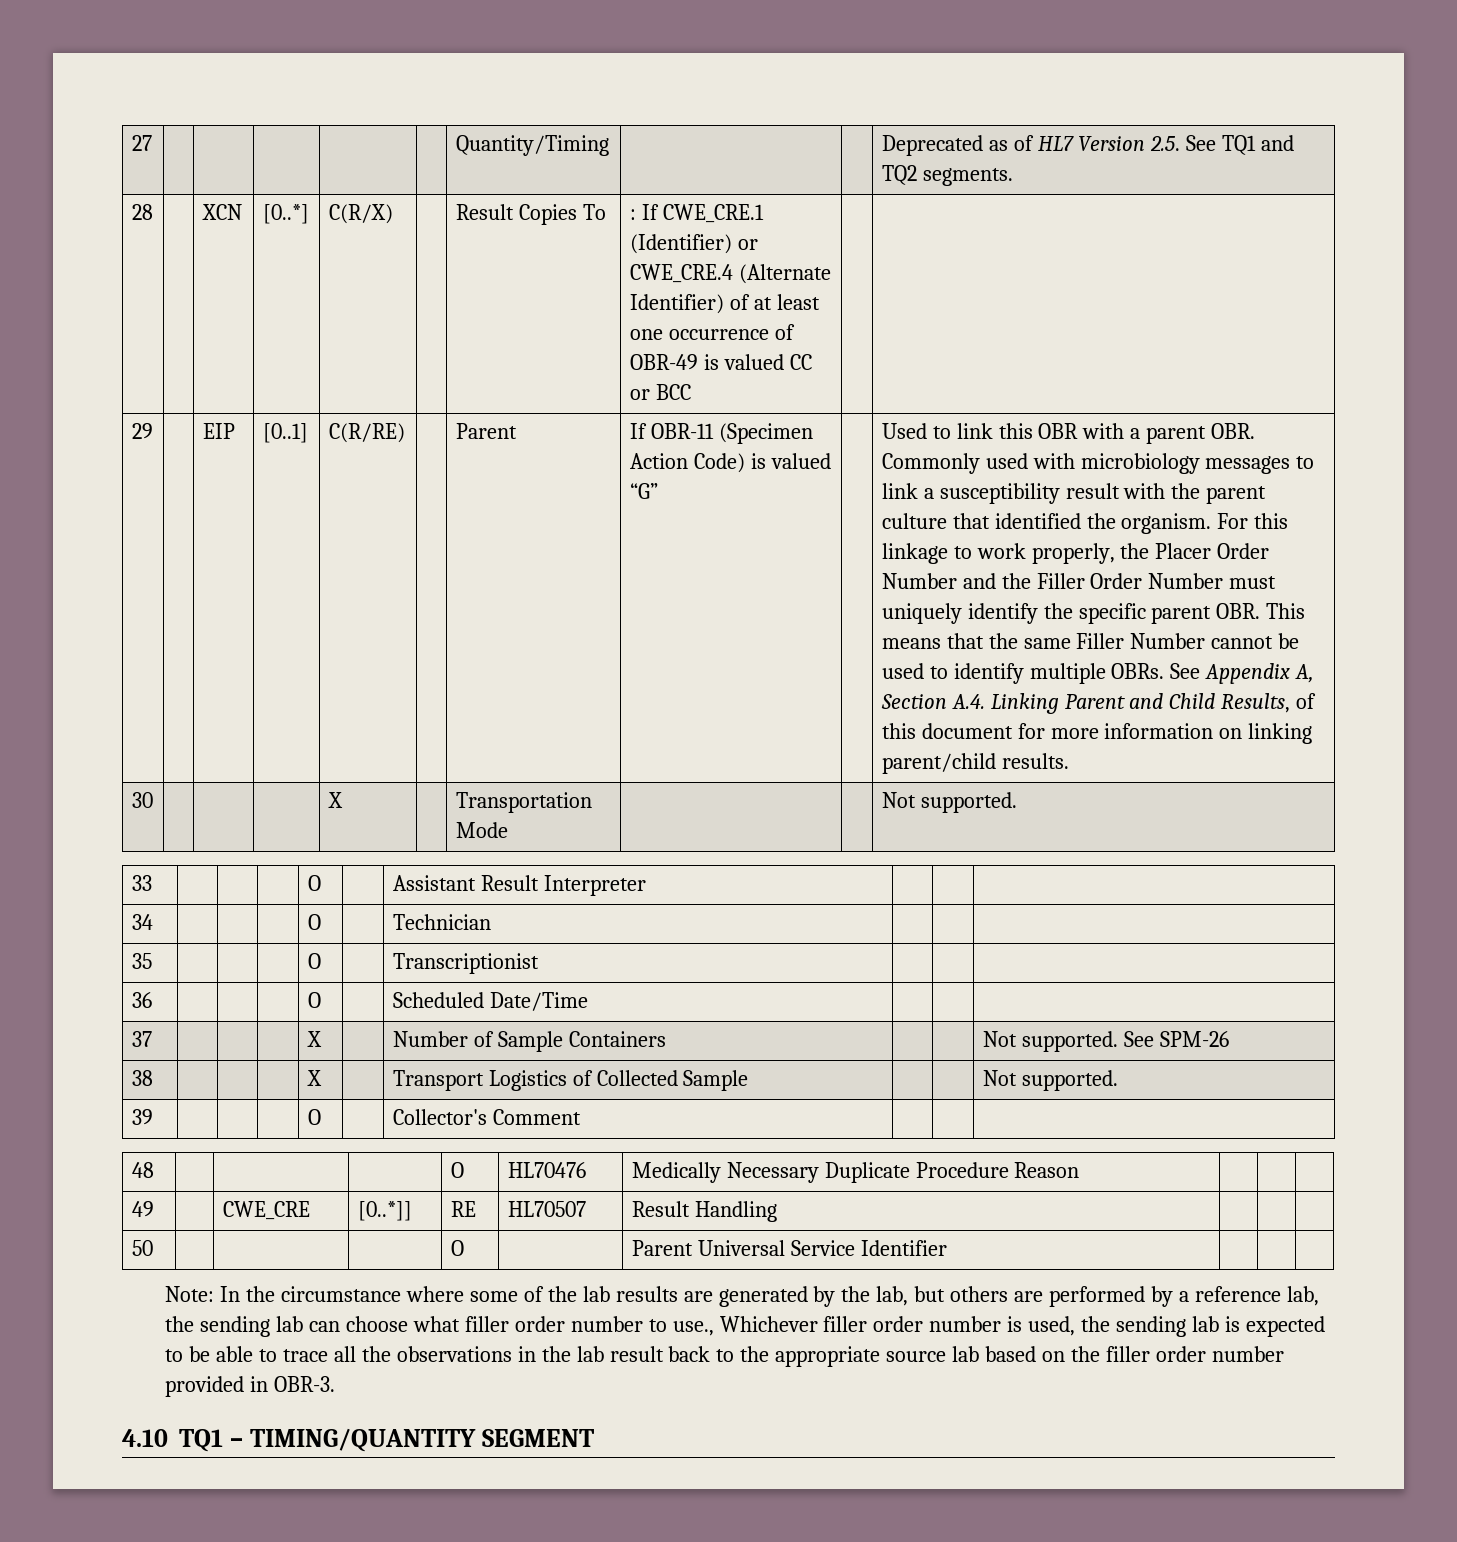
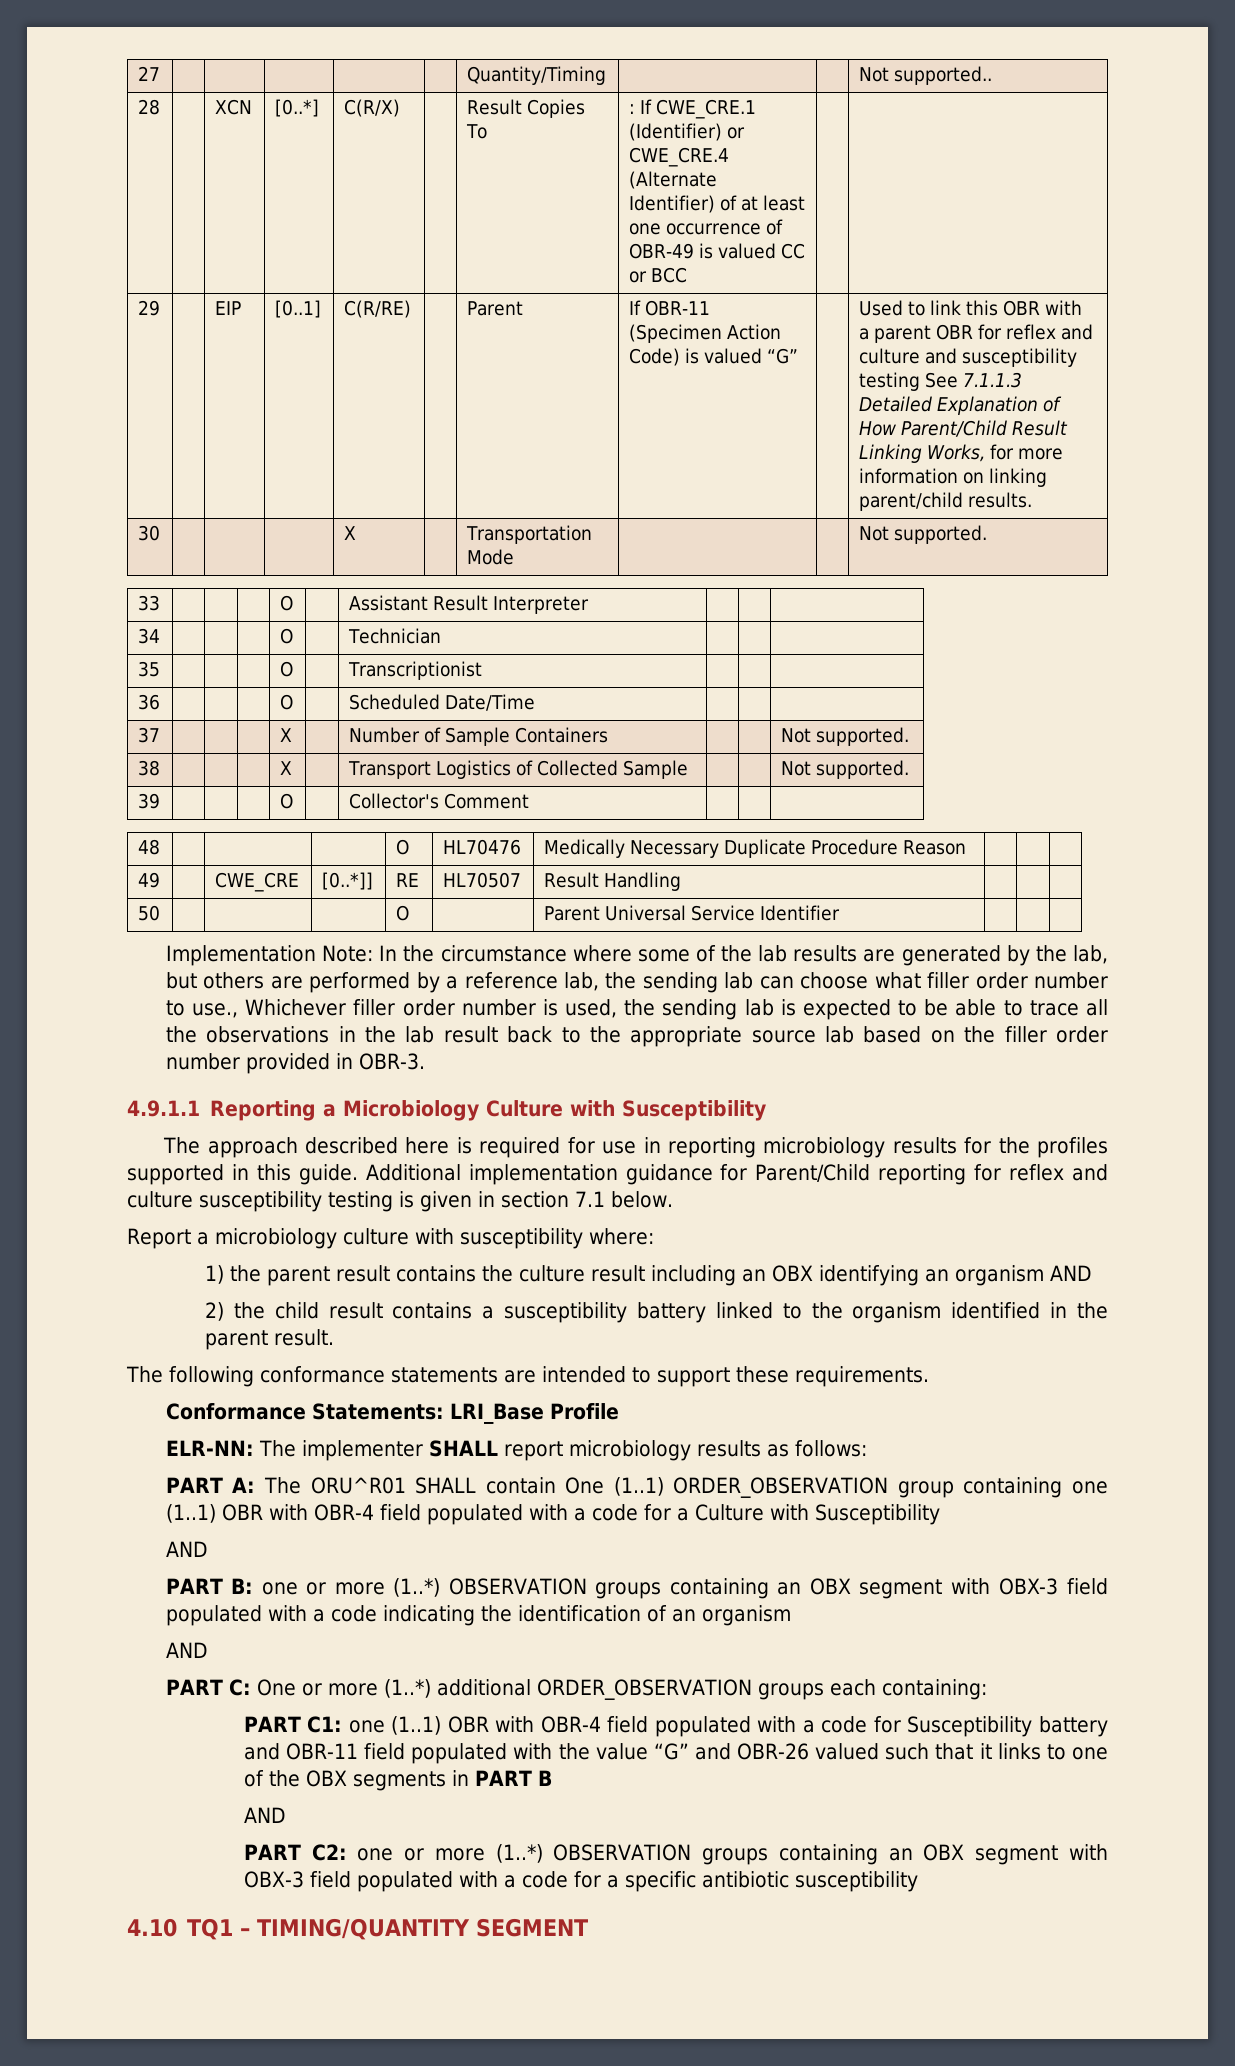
[881,135,1295,156] [881,165,1013,186] Deprecated as of HL7 Version 2.5. See TQ1 and TQ2 segments. -> [859,66,993,85] Not supported..
[1211,423,1256,439] [881,453,1315,474] [881,483,1267,504] [881,513,1289,534] [881,543,1270,564] [881,573,1277,589] [881,603,1306,624] [881,633,1300,649] [881,663,1315,684] [880,693,1317,714] [881,723,1013,739] OBR. Commonly used with microbiology messages to link a susceptibility result with the parent culture that identified the organism. For this linkage to work properly, the Placer Order Number and the Filler Order Number must uniquely identify the specific parent OBR. This means that the same Filler Number cannot be used to identify multiple OBRs. See Appendix A, Section A.4. Linking Parent and Child Results, of this document -> [936,324,1094,340] [859,348,1078,367] [859,372,1023,391] [859,396,1063,415] [859,420,1069,437] [859,444,986,463] OBR for reflex and culture and susceptibility testing See 7.1.1.3 Detailed Explanation of How Parent/Child Result Linking Works,
[1123,1031,1229,1047] See SPM-26 -> (910, 736) none
(947, 1248) none -> [165,945,316,966] Implementation
(336, 1384) none -> [127,1100,767,1121] [163,1137,1108,1158] [127,1164,1108,1185] [127,1191,673,1212] [127,1228,654,1249] [204,1265,1092,1286] [204,1302,1109,1323] [204,1329,334,1350] [126,1366,929,1387] [165,1403,619,1424] [165,1440,867,1461] [165,1477,1108,1498] [165,1504,940,1525] [165,1541,208,1557] [165,1578,1108,1599] [165,1605,791,1626] [165,1642,208,1658] [165,1679,987,1700] [243,1716,1108,1737] [243,1743,1109,1764] [243,1770,552,1791] [243,1807,286,1823] [243,1844,1109,1865] [243,1871,918,1892] // 4.9.1.1 Reporting a Microbiology Culture with Susceptibility // The approach described here is required for use in reporting microbiology results for the profiles supported in this guide. Additional implementation guidance for Parent/Child reporting for reflex and culture susceptibility testing is given in section 7.1 below. // Report a microbiology culture with susceptibility where: // 1) the parent result contains the culture result including an OBX identifying an organism AND // 2) the child result contains a susceptibility battery linked to the organism identified in the parent result. // The following conformance statements are intended to support these requirements. // Conformance Statements: LRI_Base Profile // ELR-NN: The implementer SHALL report microbiology results as follows: // PART A: The ORU^R01 SHALL contain One (1..1) ORDER_OBSERVATION group containing one (1..1) OBR with OBR-4 field populated with a code for a Culture with Susceptibility // AND // PART B: one or more (1..*) OBSERVATION groups containing an OBX segment with OBX-3 field populated with a code indicating the identification of an organism // AND // PART C: One or more (1..*) additional ORDER_OBSERVATION groups each containing: // PART C1: one (1..1) OBR with OBR-4 field populated with a code for Susceptibility battery and OBR-11 field populated with the value “G” and OBR-26 valued such that it links to one of the OBX segments in PART B // AND // PART C2: one or more (1..*) OBSERVATION groups containing an OBX segment with OBX-3 field populated with a code for a specific antibiotic susceptibility

